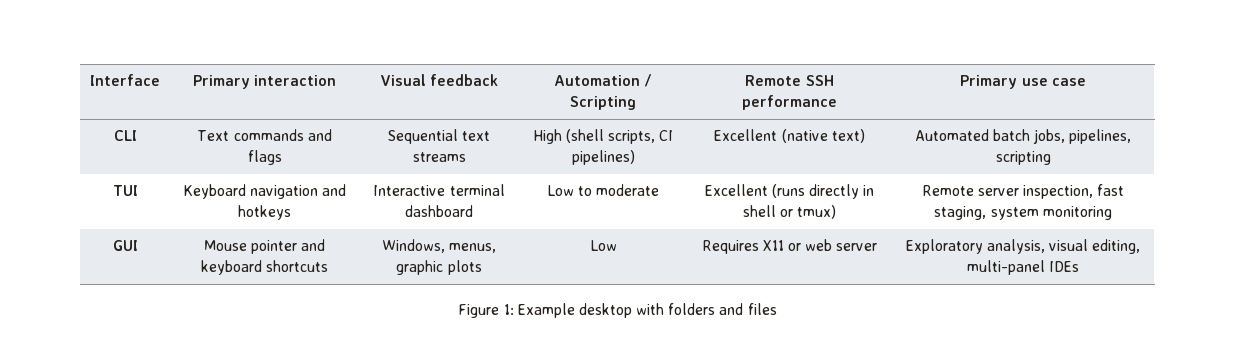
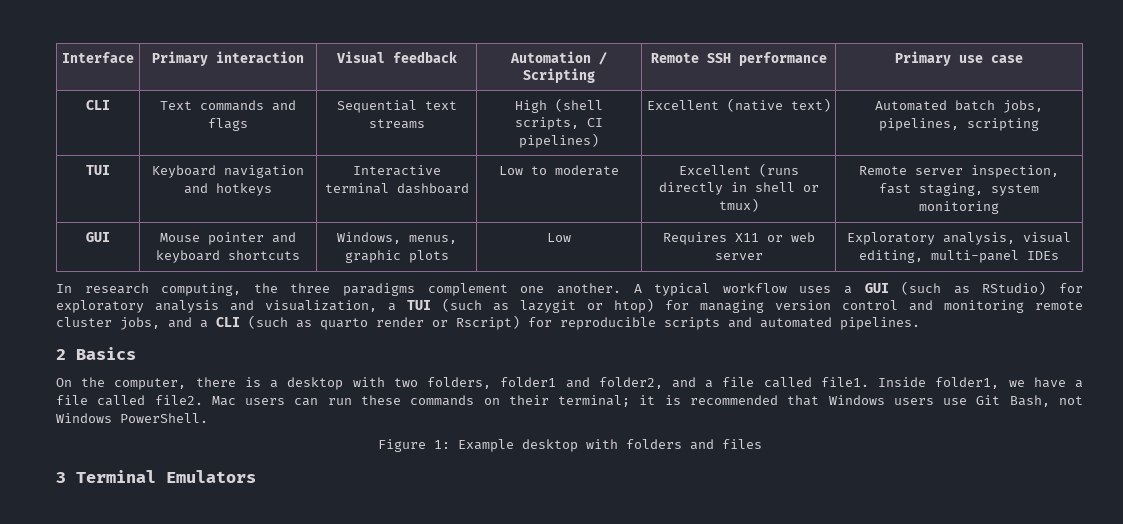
(1080, 266) none -> [56,281,1083,296] [56,298,1083,313] [56,315,920,330] [56,347,136,360] [56,377,1084,390] [56,395,1084,407] [56,413,208,423] // In research computing, the three paradigms complement one another. A typical workflow uses a GUI (such as RStudio) for exploratory analysis and visualization, a TUI (such as lazygit or htop) for managing version control and monitoring remote cluster jobs, and a CLI (such as quarto render or Rscript) for reproducible scripts and automated pipelines. // 2 Basics // On the computer, there is a desktop with two folders, folder1 and folder2, and a file called file1. Inside folder1, we have a file called file2. Mac users can run these commands on their terminal; it is recommended that Windows users use Git Bash, not Windows PowerShell.
(777, 309) none -> [56,470,256,483] // 3 Terminal Emulators

